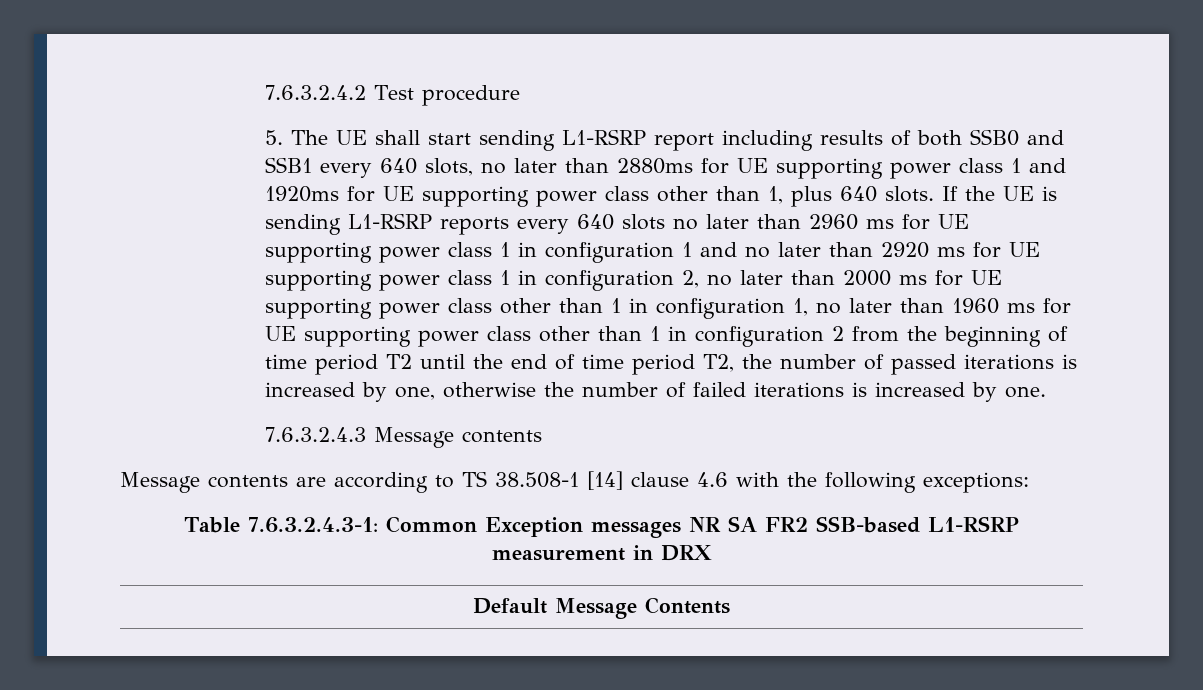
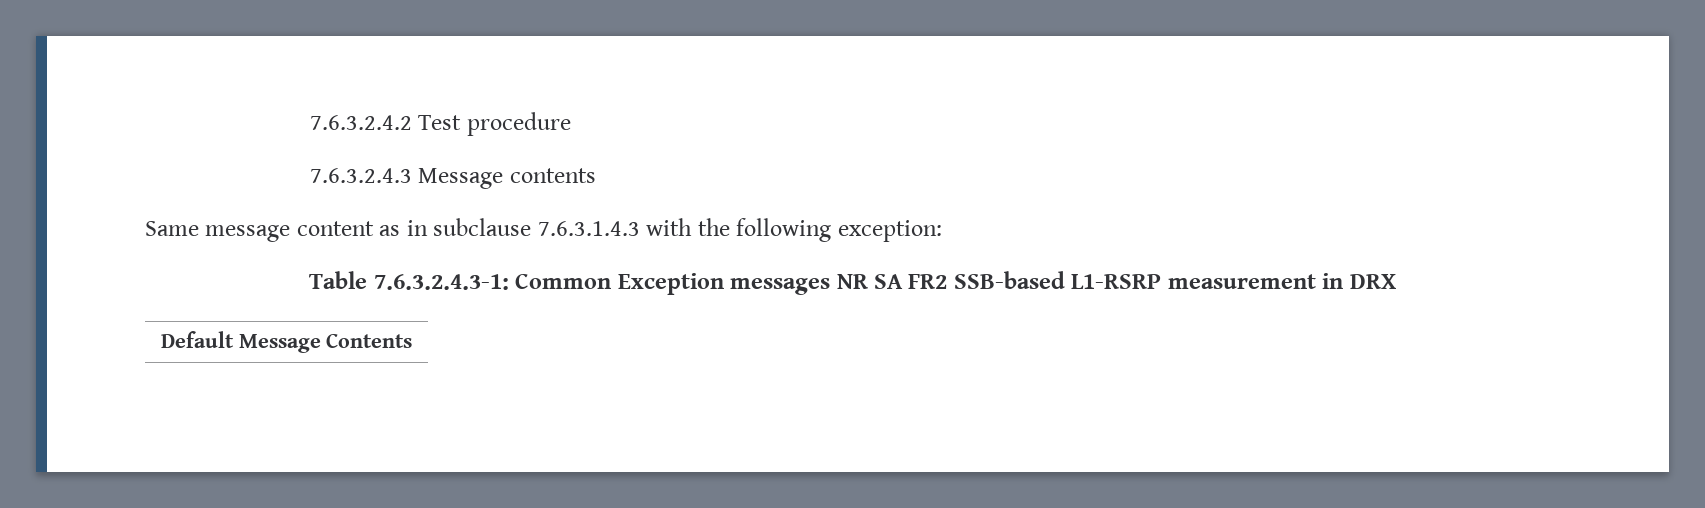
[265,129,1065,151] [265,157,1067,179] [265,186,1058,207] [265,213,970,235] [265,242,1041,263] [265,270,1003,291] [265,298,1072,319] [265,326,1069,347] [265,354,1078,375] [265,382,1047,402] [265,427,543,448] [120,471,728,493] 5. The UE shall start sending L1-RSRP report including results of both SSB0 and SSB1 every 640 slots, no later than 2880ms for UE supporting power class 1 and 1920ms for UE supporting power class other than 1, plus 640 slots. If the UE is sending L1-RSRP reports every 640 slots no later than 2960 ms for UE supporting power class 1 in configuration 1 and no later than 2920 ms for UE supporting power class 1 in configuration 2, no later than 2000 ms for UE supporting power class other than 1 in configuration 1, no later than 1960 ms for UE supporting power class other than 1 in configuration 2 from the beginning of time period T2 until the end of time period T2, the number of passed iterations is increased by one, otherwise the number of failed iterations is increased by one. // 7.6.3.2.4.3 Message contents // Message contents are according to TS 38.508-1 [14] clause 4.6 -> [309,168,596,189] [145,218,640,242] 7.6.3.2.4.3 Message contents // Same message content as in subclause 7.6.3.1.4.3
[923,472,1029,493] exceptions: -> [837,220,942,242] exception:

